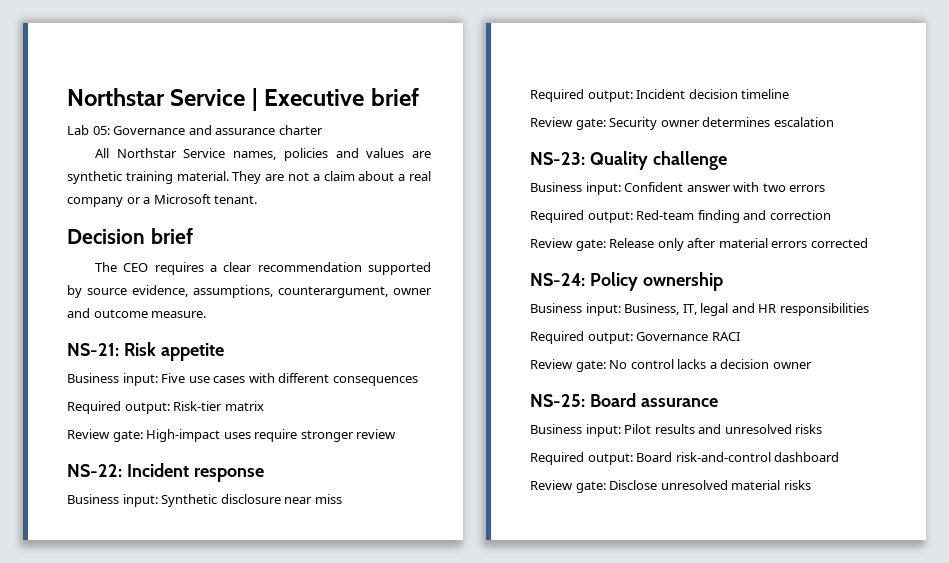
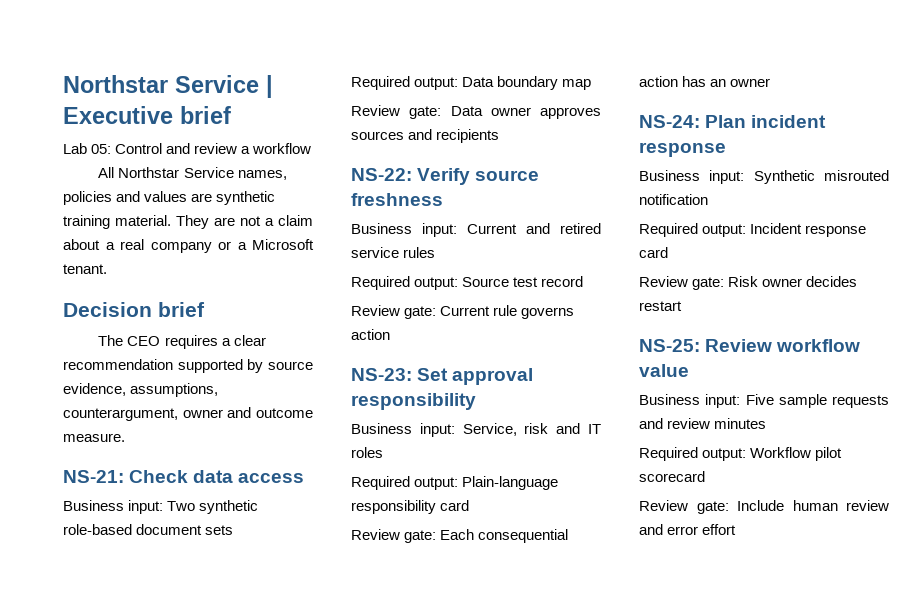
[113,125,323,135] Governance and assurance charter -> [115,143,312,154] Control and review a workflow
[123,342,224,361] [67,373,418,386] [67,401,264,414] [67,429,397,442] [67,463,189,477] Risk appetite // Business input: Five use cases with different consequences // Required output: Risk-tier matrix // Review gate: High-impact uses require stronger review // NS-22: Incident -> [129,470,305,483] [63,500,259,514] [63,524,234,535] [351,76,592,90] [351,105,601,119] [351,129,500,143] [351,168,540,185] [351,193,443,206] [351,223,601,237] [351,247,436,258] [351,276,584,290] [351,305,575,319] [351,329,390,340] [351,368,534,385] [351,393,476,410] [351,423,601,437] [351,447,383,458] [351,476,559,490] [351,500,470,514] [351,529,569,543] [639,76,771,87] [639,115,827,128] Check data access // Business input: Two synthetic role-based document sets // Required output: Data boundary map // Review gate: Data owner approves sources and recipients // NS-22: Verify source freshness // Business input: Current and retired service rules // Required output: Source test record // Review gate: Current rule governs action // NS-23: Set approval responsibility // Business input: Service, risk and IT roles // Required output: Plain-language responsibility card // Review gate: Each consequential action has an owner // NS-24: Plan incident
[220,494,342,504] disclosure near miss -> [824,170,889,181] [639,194,708,205] misrouted notification
[688,89,790,99] [530,117,834,130] [530,151,727,170] [530,182,826,195] [530,210,831,223] [530,238,868,251] [530,272,723,291] [530,303,869,316] [530,331,740,344] [530,359,812,372] [530,393,718,407] [530,424,823,437] [530,452,840,465] [530,480,811,493] decision timeline // Review gate: Security owner determines escalation // NS-23: Quality challenge // Business input: Confident answer with two errors // Required output: Red-team finding and correction // Review gate: Release only after material errors corrected // NS-24: Policy ownership // Business input: Business, IT, legal and HR responsibilities // Required output: Governance RACI // Review gate: No control lacks a decision owner // NS-25: Board assurance // Business input: Pilot results and unresolved risks // Required output: Board risk-and-control dashboard // Review gate: Disclose unresolved material risks -> [805,225,867,237] [639,247,668,258] [639,276,858,290] [639,301,682,311] [639,339,861,352] [639,364,689,377] [639,394,889,408] [639,418,767,429] [639,447,843,461] [639,471,705,482] [639,500,889,514] [639,524,737,535] response card // Review gate: Risk owner decides restart // NS-25: Review workflow value // Business input: Five sample requests and review minutes // Required output: Workflow pilot scorecard // Review gate: Include human review and error effort

